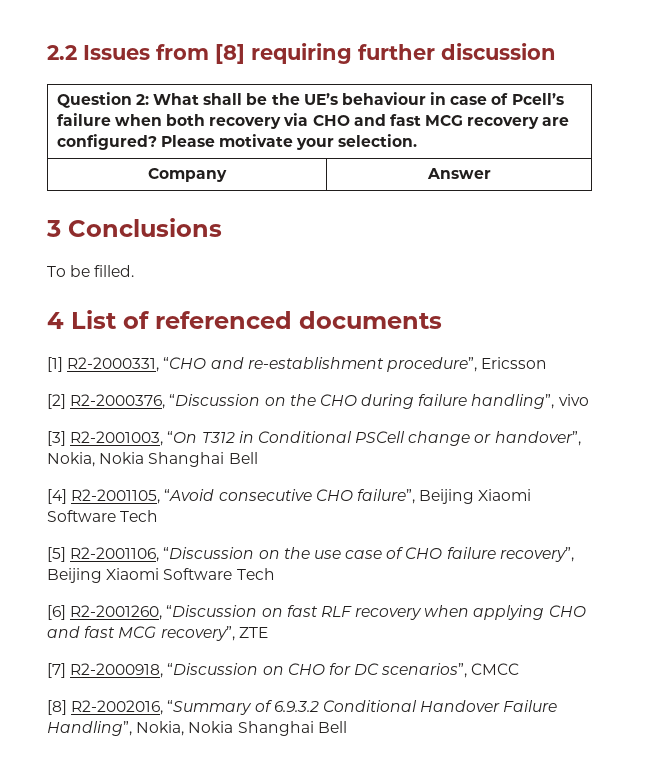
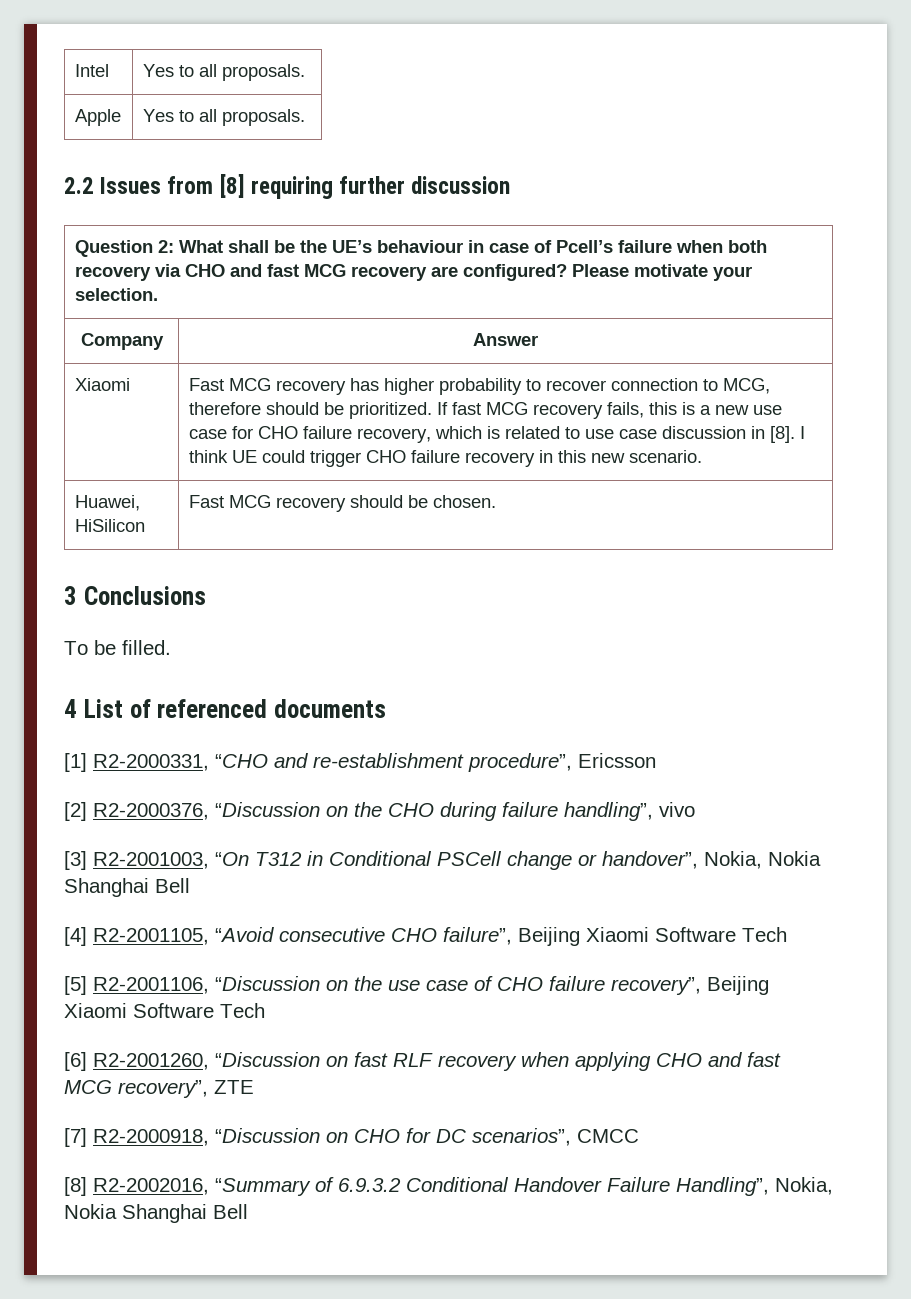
(47, 52) none -> [74,64,109,77] [142,64,305,81] [74,109,121,126] [142,109,305,126] Intel | Yes to all proposals. // Apple | Yes to all proposals. //
(491, 173) none -> [74,378,130,391] [188,378,770,395] [188,402,782,419] [188,426,805,443] [188,450,702,467] [74,495,140,511] [74,519,145,532] [188,495,496,512] // Xiaomi | Fast MCG recovery has higher probability to recover connection to MCG, therefore should be prioritized. If fast MCG recovery fails, this is a new use case for CHO failure recovery, which is related to use case discussion in [8]. I think UE could trigger CHO failure recovery in this new scenario. // Huawei, HiSilicon | Fast MCG recovery should be chosen.

